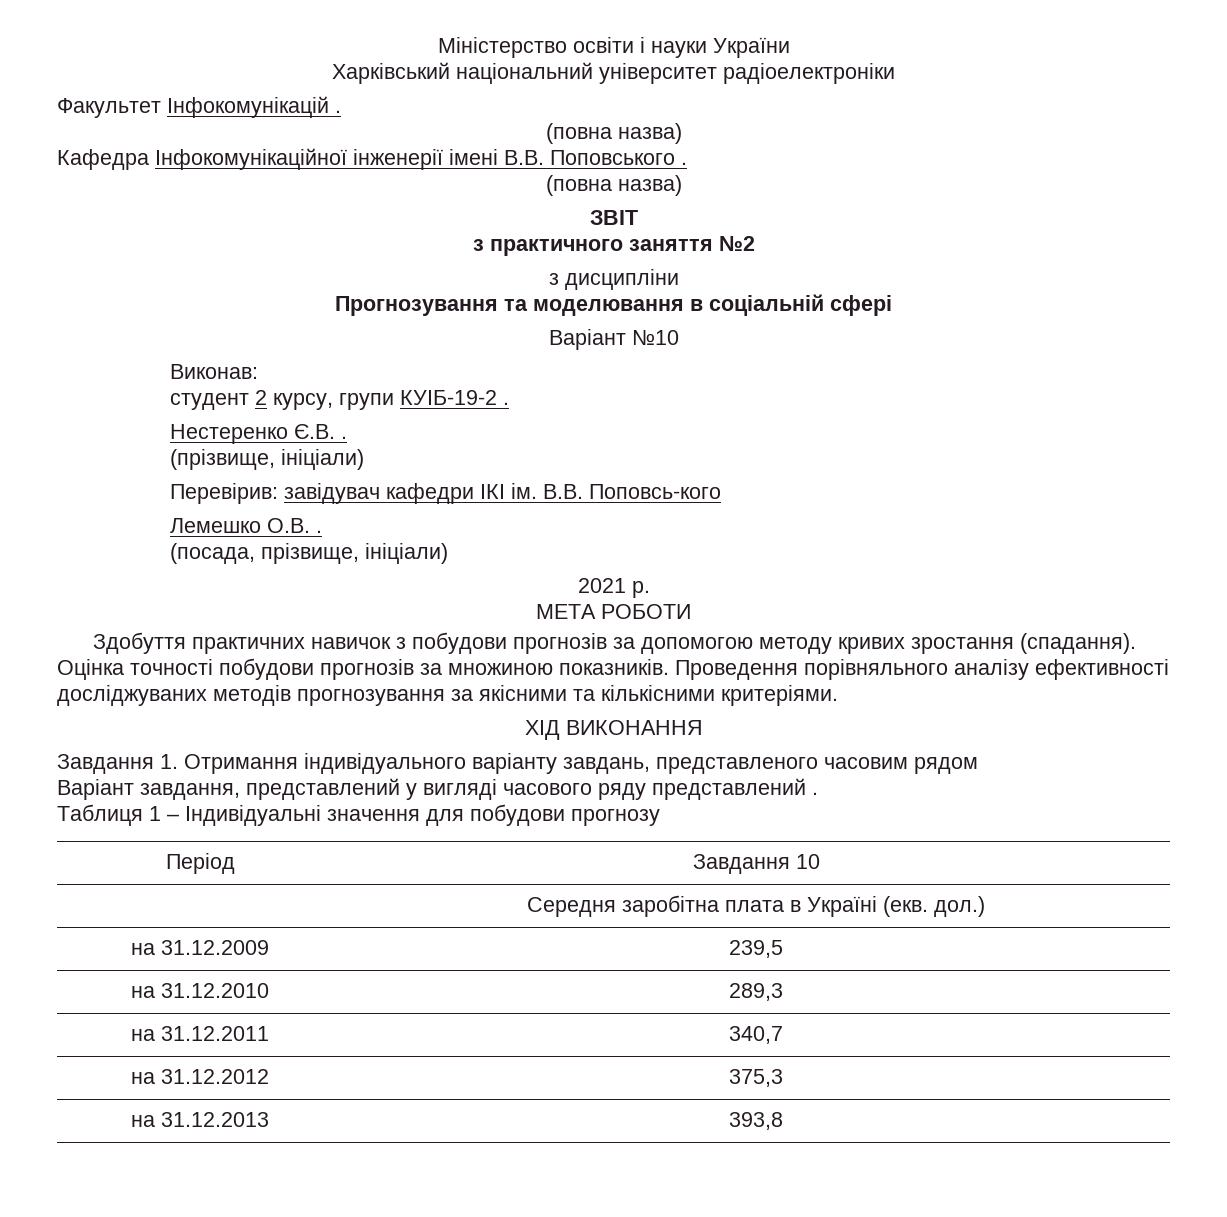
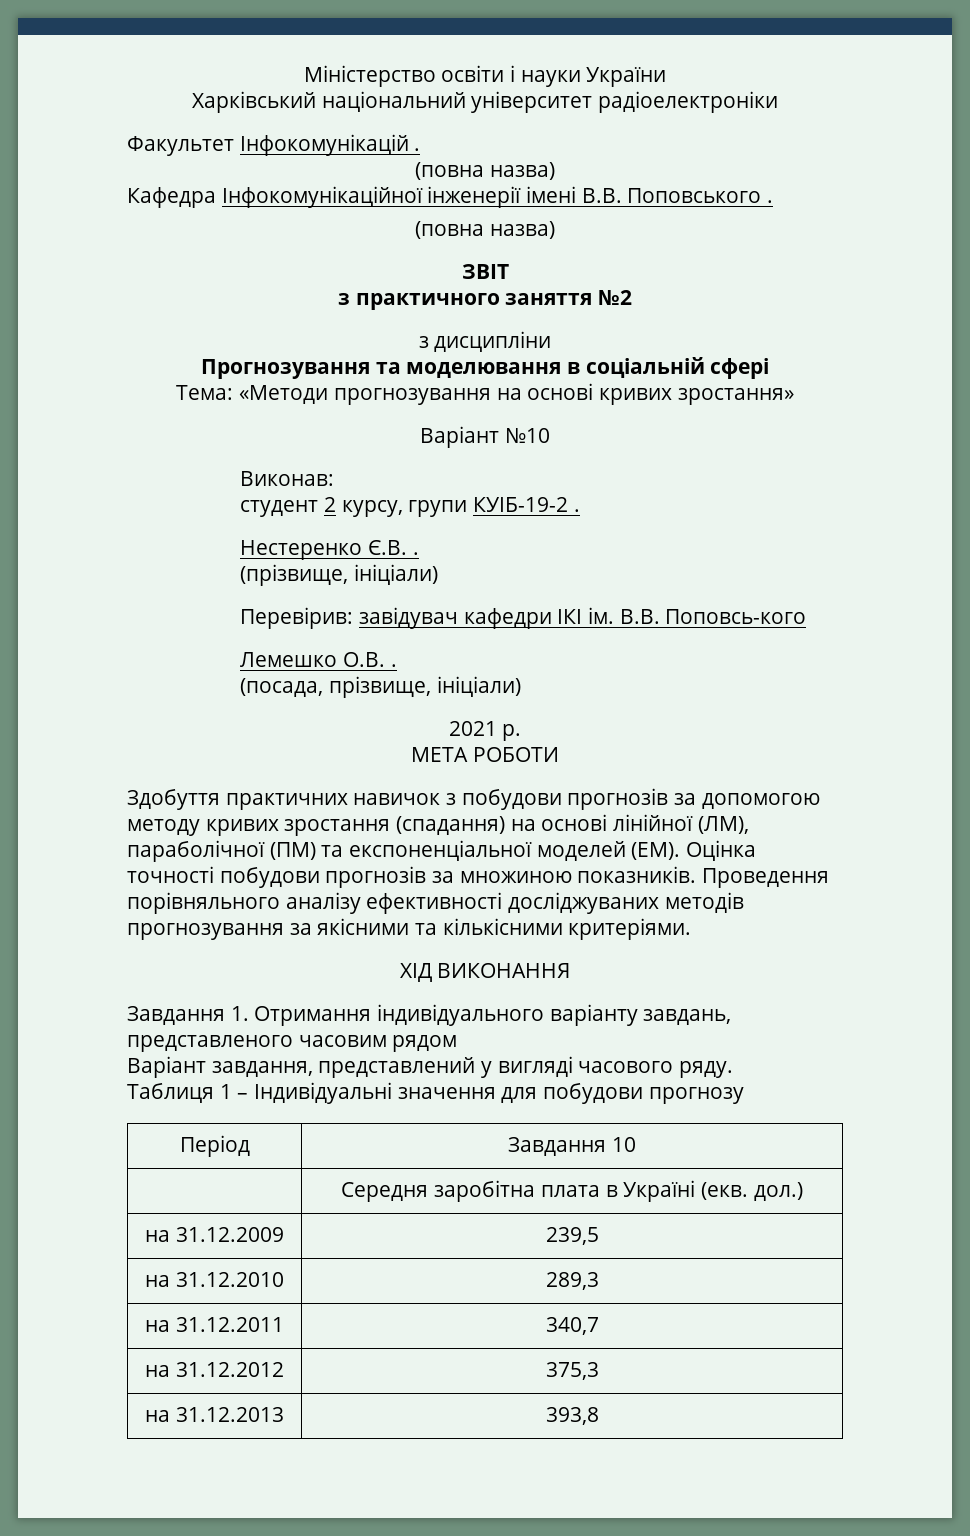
(892, 305) none -> [176,383,794,405] // Тема: «Методи прогнозування на основі кривих зростання»
[1019,633,1136,654] (спадання). -> [396,814,749,835] [127,840,681,862] (спадання) на основі лінійної (ЛМ), параболічної (ПМ) та експоненціальної моделей (ЕМ).
[598,778,818,800] ряду представлений . -> [679,1061,734,1078] ряду.

